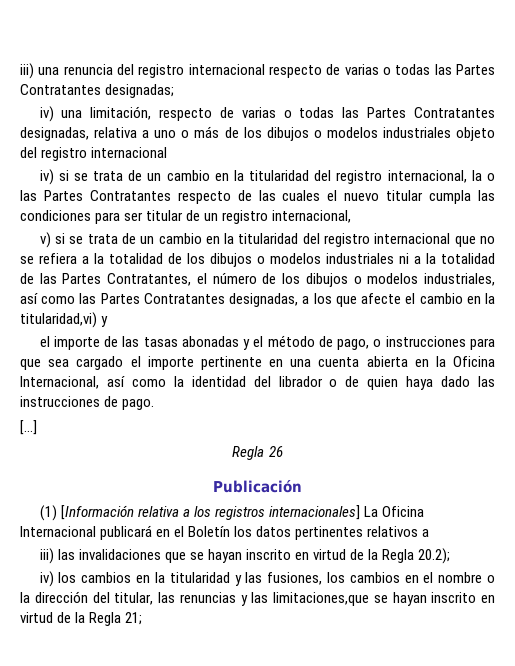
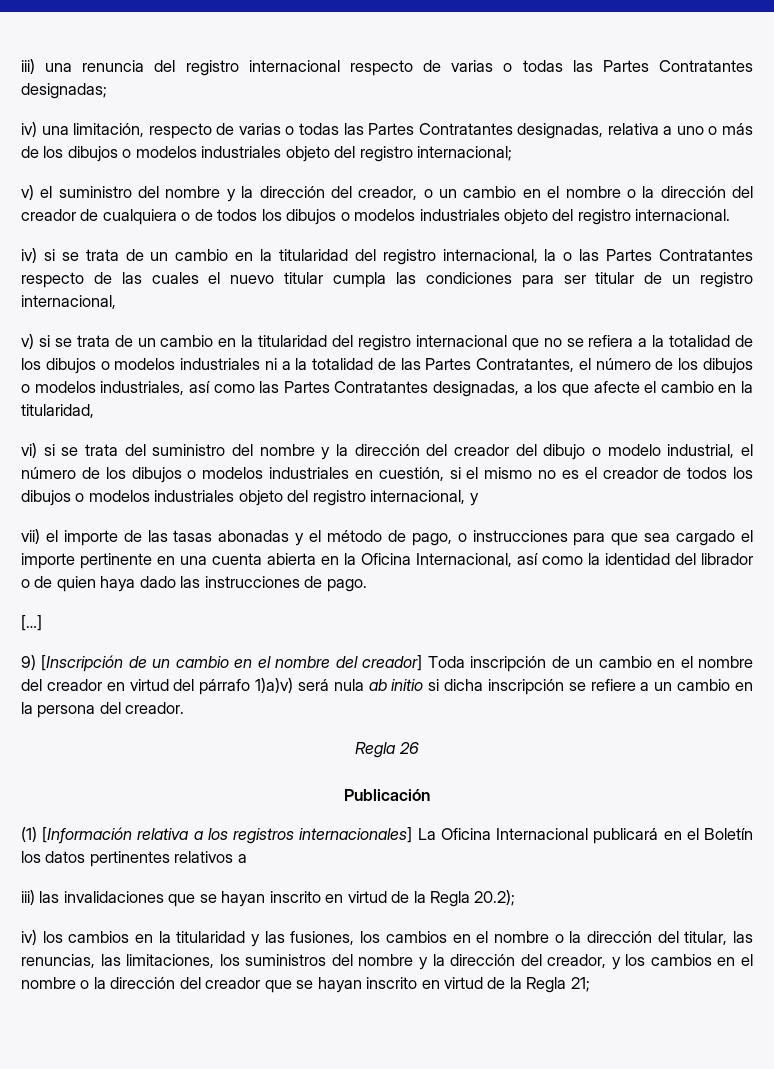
[91,147,168,158] internacional -> [417,146,513,161] [21,185,753,202] [21,209,731,225] internacional; // v) el suministro del nombre y la dirección del creador, o un cambio en el nombre o la dirección del creador de cualquiera o de todos los dibujos o modelos industriales objeto del registro internacional.
[20,312,97,328] titularidad,vi) -> [21,404,94,418] [21,443,753,460] [21,467,754,483] [21,490,466,506] titularidad, // vi) si se trata del suministro del nombre y la dirección del creador del dibujo o modelo industrial, el número de los dibujos o modelos industriales en cuestión, si el mismo no es el creador de todos los dibujos o modelos industriales objeto del registro internacional,
(109, 321) none -> [21,529,40,544] vii)
(37, 427) none -> [21,655,754,672] [21,678,754,695] [21,702,185,718] // 9) [Inscripción de un cambio en el nombre del creador] Toda inscripción de un cambio en el nombre del creador en virtud del párrafo 1)a)v) será nula ab initio si dicha inscripción se refiere a un cambio en la persona del creador.
[179,592,369,606] renuncias y las limitaciones,que -> [21,954,753,970] [21,977,292,993] renuncias, las limitaciones, los suministros del nombre y la dirección del creador, y los cambios en el nombre o la dirección del creador que

